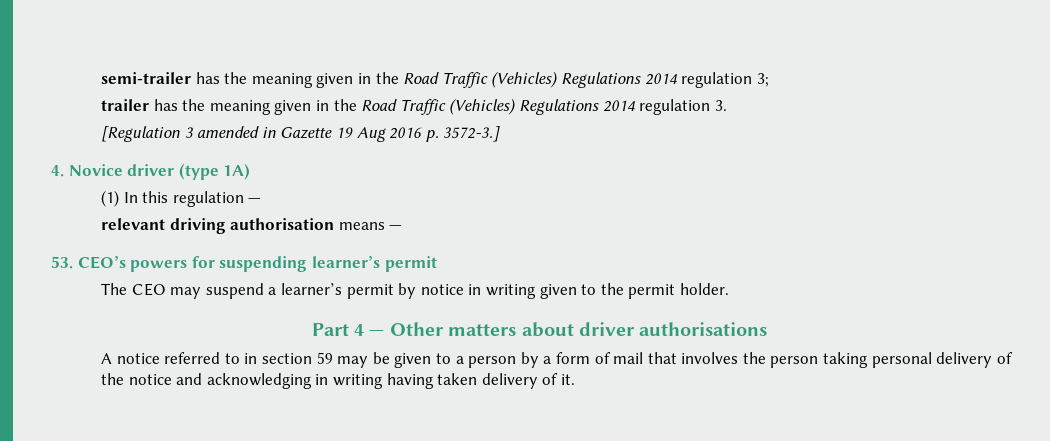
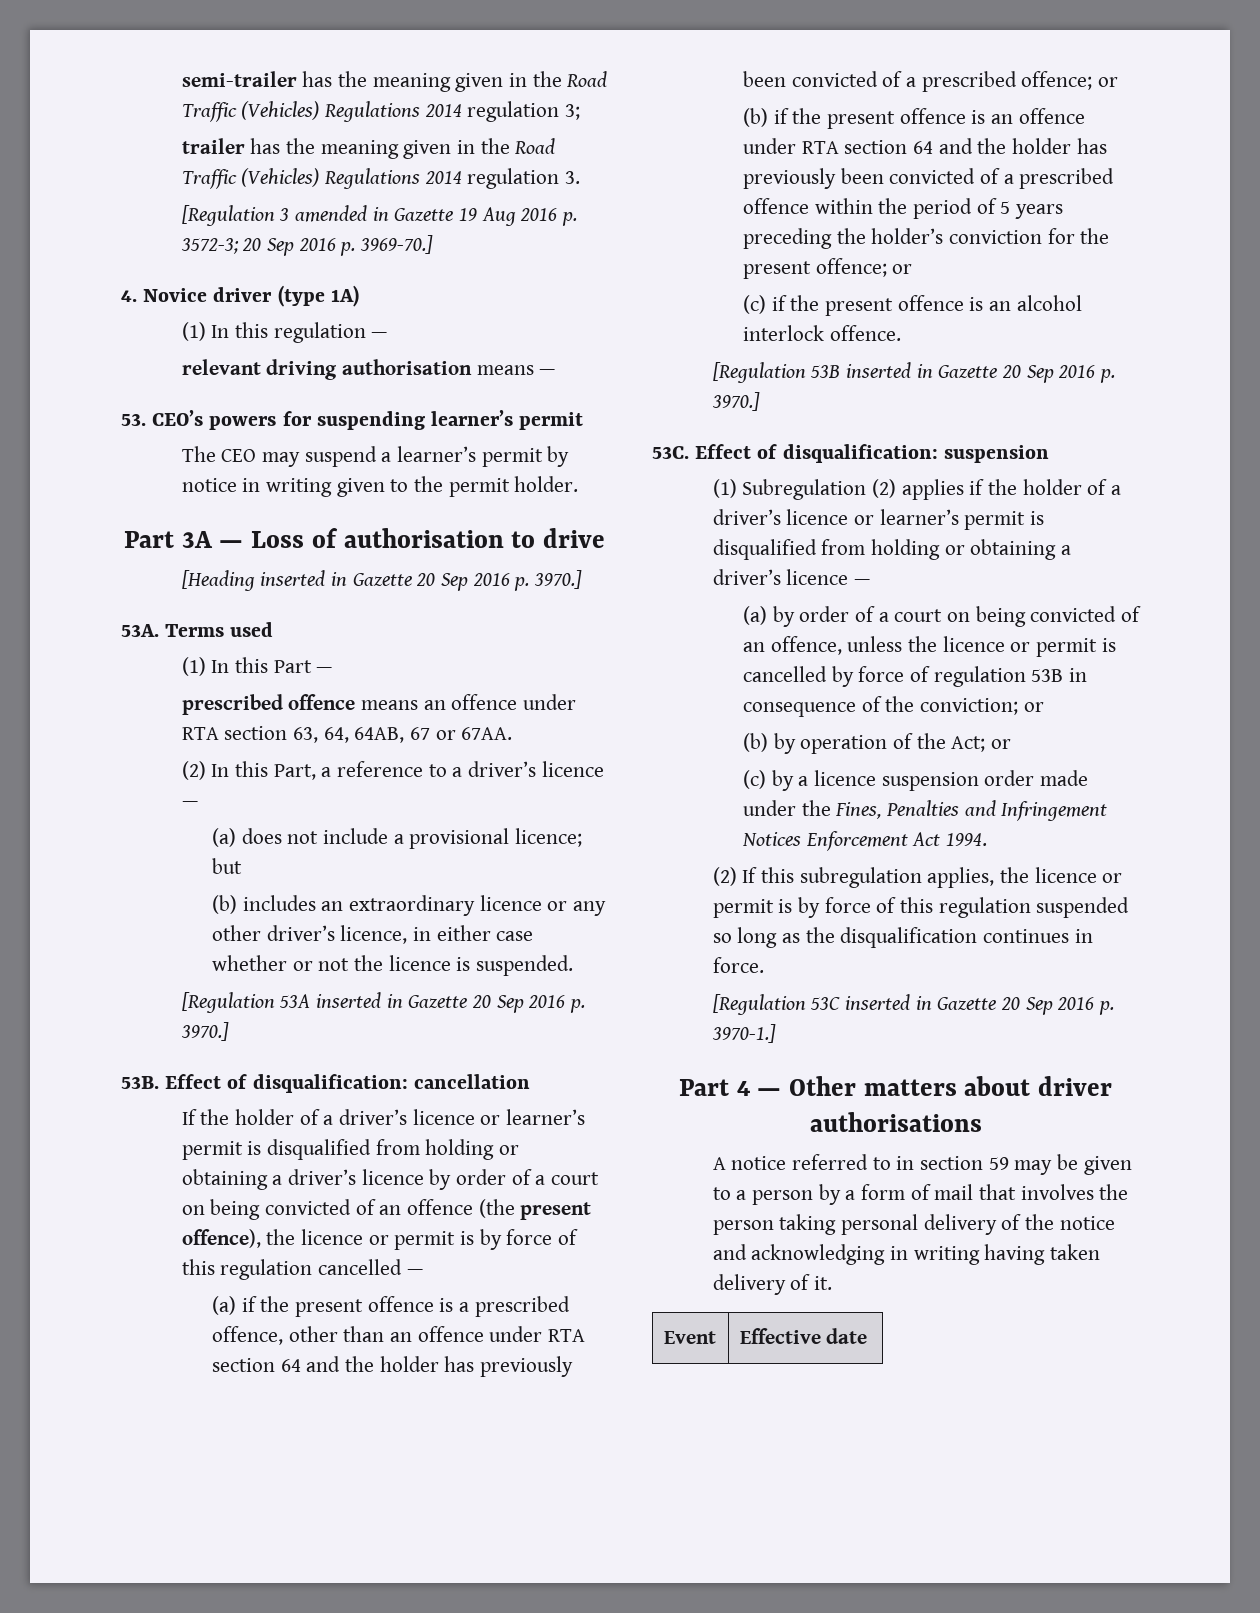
[443,126,501,142] 3572-3.] -> [180,235,433,256] 3572-3; 20 Sep 2016 p. 3969-70.]
(729, 289) none -> [124,528,605,548] [181,570,582,591] [121,622,274,637] [181,657,333,676] [181,694,576,715] [181,726,513,743] [181,761,604,780] [181,801,198,807] [211,828,582,849] [211,858,242,874] [211,895,606,916] [211,925,534,944] [211,955,573,976] [181,992,585,1013] [180,1022,229,1041] [121,1074,530,1093] [181,1109,585,1125] [181,1139,519,1160] [181,1169,599,1190] [181,1199,592,1220] [181,1229,578,1250] [181,1259,423,1280] [211,1296,570,1317] [211,1326,585,1345] [211,1356,573,1377] [742,71,1118,92] [742,108,1085,129] [742,138,1107,154] [742,168,1115,189] [742,198,1063,219] [742,228,1110,249] [742,258,913,279] [742,295,1082,316] [742,325,901,341] [712,362,1115,383] [711,392,760,411] [652,444,1049,463] [712,479,1121,500] [712,509,1044,530] [712,539,1071,560] [712,569,870,585] [742,606,1141,627] [742,636,1116,657] [742,666,1087,687] [742,696,1044,717] [742,733,1011,754] [742,770,1088,791] [742,800,1108,821] [741,831,987,851] [712,867,1123,888] [712,897,1130,918] [712,927,1093,948] [712,957,764,973] [712,994,1114,1015] [711,1024,776,1043] // Part 3A — Loss of authorisation to drive // [Heading inserted in Gazette 20 Sep 2016 p. 3970.] // 53A. Terms used // (1) In this Part — // prescribed offence means an offence under RTA section 63, 64, 64AB, 67 or 67AA. // (2) In this Part, a reference to a driver’s licence — // (a) does not include a provisional licence; but // (b) includes an extraordinary licence or any other driver’s licence, in either case whether or not the licence is suspended. // [Regulation 53A inserted in Gazette 20 Sep 2016 p. 3970.] // 53B. Effect of disqualification: cancellation // If the holder of a driver’s licence or learner’s permit is disqualified from holding or obtaining a driver’s licence by order of a court on being convicted of an offence (the present offence), the licence or permit is by force of this regulation cancelled — // (a) if the present offence is a prescribed offence, other than an offence under RTA section 64 and the holder has previously been convicted of a prescribed offence; or // (b) if the present offence is an offence under RTA section 64 and the holder has previously been convicted of a prescribed offence within the period of 5 years preceding the holder’s conviction for the present offence; or // (c) if the present offence is an alcohol interlock offence. // [Regulation 53B inserted in Gazette 20 Sep 2016 p. 3970.] // 53C. Effect of disqualification: suspension // (1) Subregulation (2) applies if the holder of a driver’s licence or learner’s permit is disqualified from holding or obtaining a driver’s licence — // (a) by order of a court on being convicted of an offence, unless the licence or permit is cancelled by force of regulation 53B in consequence of the conviction; or // (b) by operation of the Act; or // (c) by a licence suspension order made under the Fines, Penalties and Infringement Notices Enforcement Act 1994. // (2) If this subregulation applies, the licence or permit is by force of this regulation suspended so long as the disqualification continues in force. // [Regulation 53C inserted in Gazette 20 Sep 2016 p. 3970-1.]
(575, 379) none -> [663,1331,716,1344] [739,1328,868,1344] // Event | Effective date

